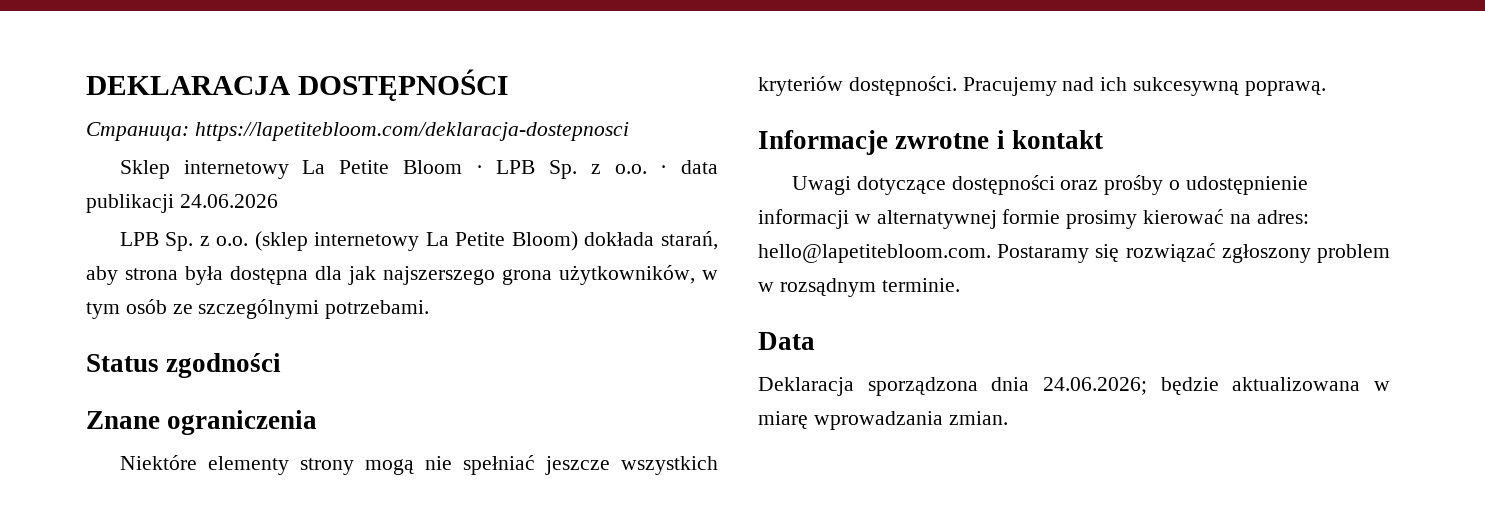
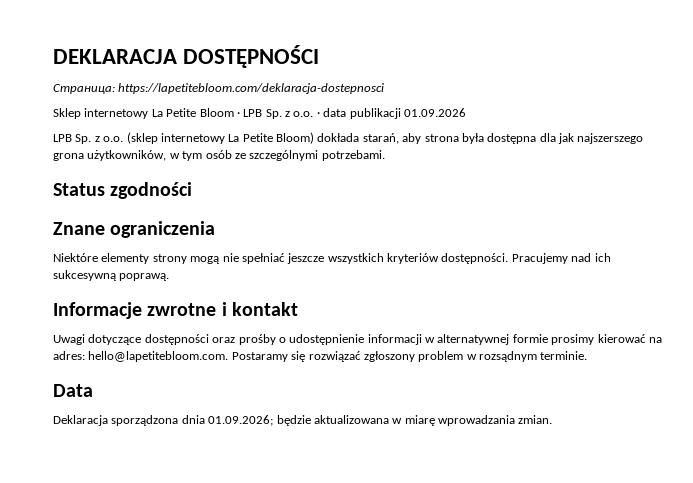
[179,194,278,208] 24.06.2026 -> [403,108,466,117] 01.09.2026
[1043,377,1147,395] 24.06.2026; -> [208,415,274,426] 01.09.2026;

